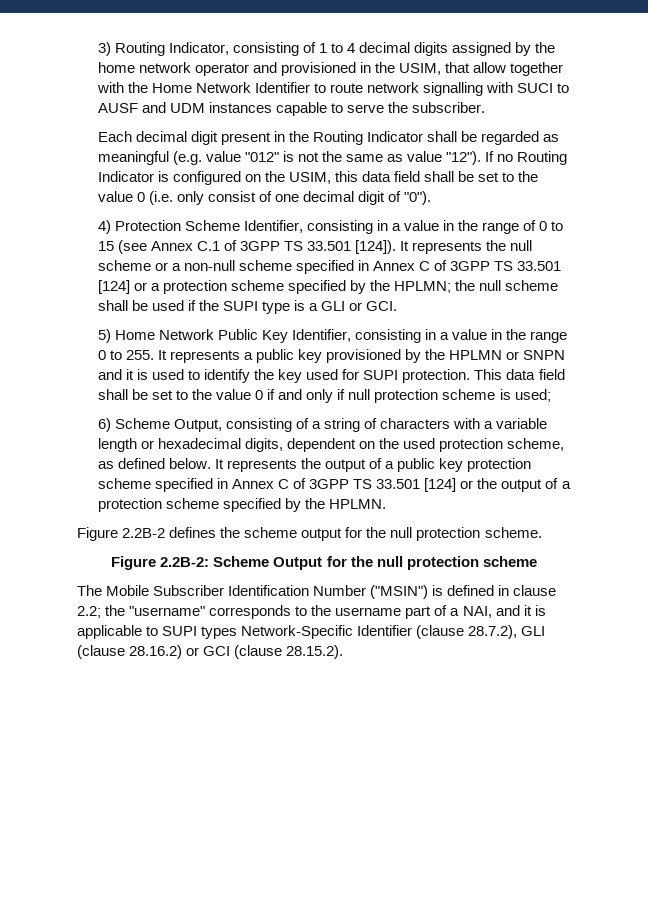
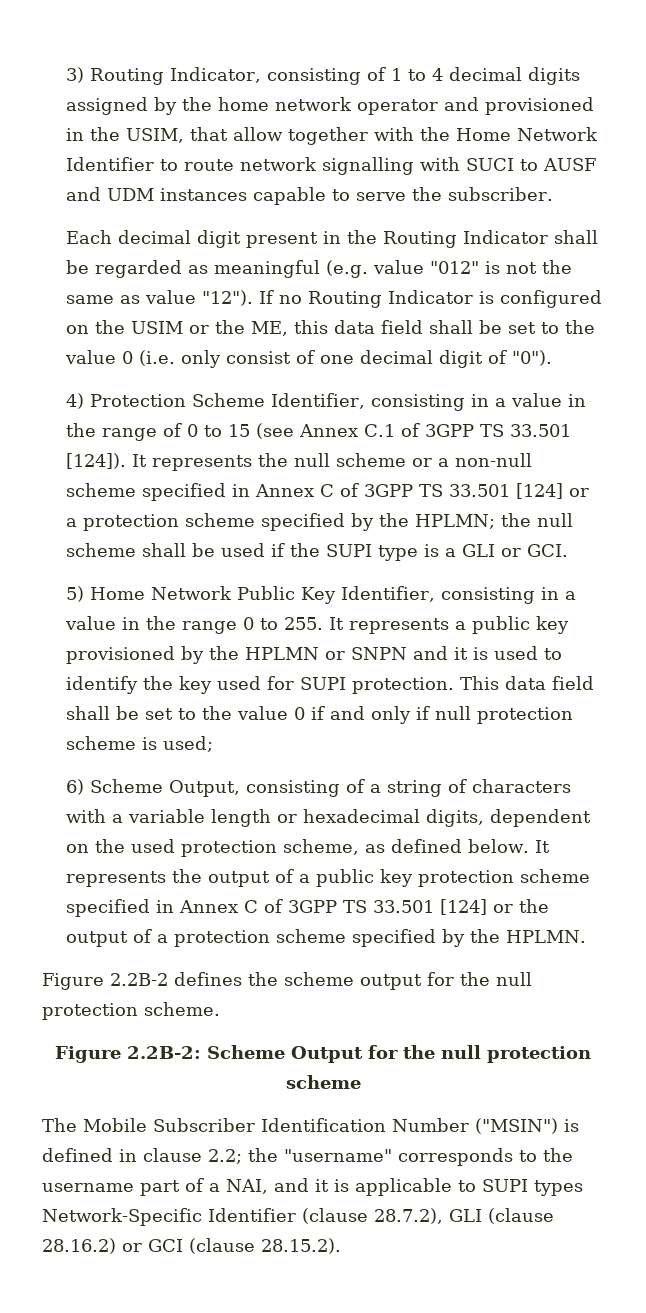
[289,172,332,184] USIM, -> [130,320,288,336] USIM or the ME,

